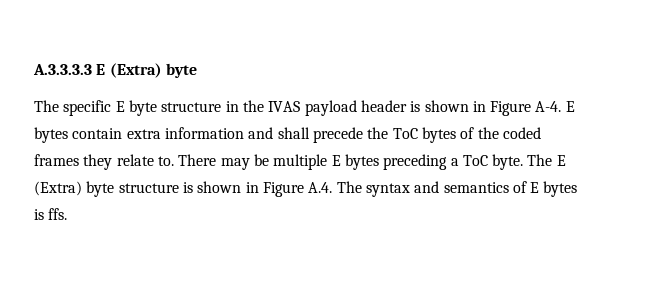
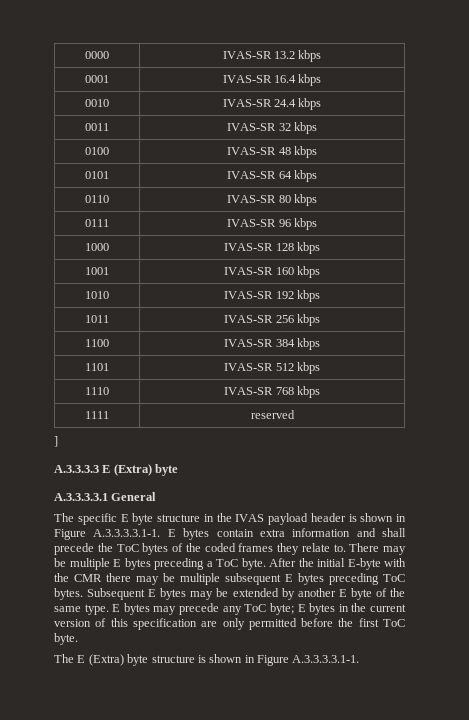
(33, 69) none -> [85,51,109,59] [222,50,322,62] [85,75,109,83] [222,74,322,86] [85,99,109,107] [222,98,322,110] [85,123,109,131] [227,122,317,134] [85,147,109,155] [227,146,317,158] [85,171,109,179] [227,170,317,182] [85,195,109,203] [227,194,317,206] [85,219,109,227] [227,218,317,230] [85,243,109,251] [224,242,320,254] [85,267,109,275] [224,266,320,278] [85,291,109,299] [224,290,320,302] [85,315,109,323] [224,314,320,326] [85,339,109,347] [224,338,320,350] [85,363,109,371] [224,362,320,374] [85,387,109,395] [224,386,320,398] [85,411,109,419] [250,410,295,419] [54,436,58,447] 0000 | IVAS-SR 13.2 kbps // 0001 | IVAS-SR 16.4 kbps // 0010 | IVAS-SR 24.4 kbps // 0011 | IVAS-SR 32 kbps // 0100 | IVAS-SR 48 kbps // 0101 | IVAS-SR 64 kbps // 0110 | IVAS-SR 80 kbps // 0111 | IVAS-SR 96 kbps // 1000 | IVAS-SR 128 kbps // 1001 | IVAS-SR 160 kbps // 1010 | IVAS-SR 192 kbps // 1011 | IVAS-SR 256 kbps // 1100 | IVAS-SR 384 kbps // 1101 | IVAS-SR 512 kbps // 1110 | IVAS-SR 768 kbps // 1111 | reserved // ] //
(197, 70) none -> [54,492,157,501] // A.3.3.3.3.1 General
[535,101,562,112] A-4. -> [93,529,161,537] A.3.3.3.3.1-1.
(524, 162) none -> [269,558,406,570] [54,573,405,585] [54,588,405,600] [54,603,407,615] [54,618,406,630] [54,633,78,645] After the initial E-byte with the CMR there may be multiple subsequent E bytes preceding ToC bytes. Subsequent E bytes may be extended by another E byte of the same type. E bytes may precede any ToC byte; E bytes in the current version of this specification are only permitted before the first ToC byte. //
[308,181,578,197] [34,208,68,220] A.4. The syntax and semantics of E bytes is ffs. -> [292,655,360,663] A.3.3.3.3.1-1.

